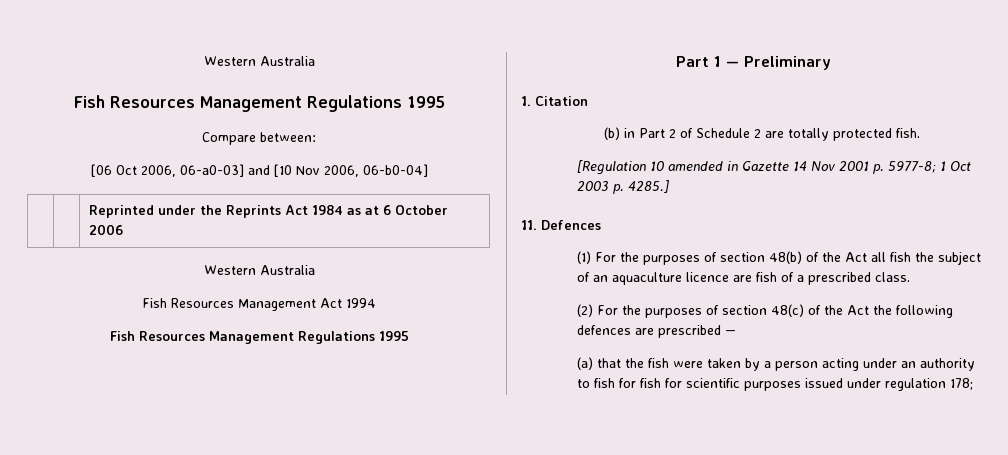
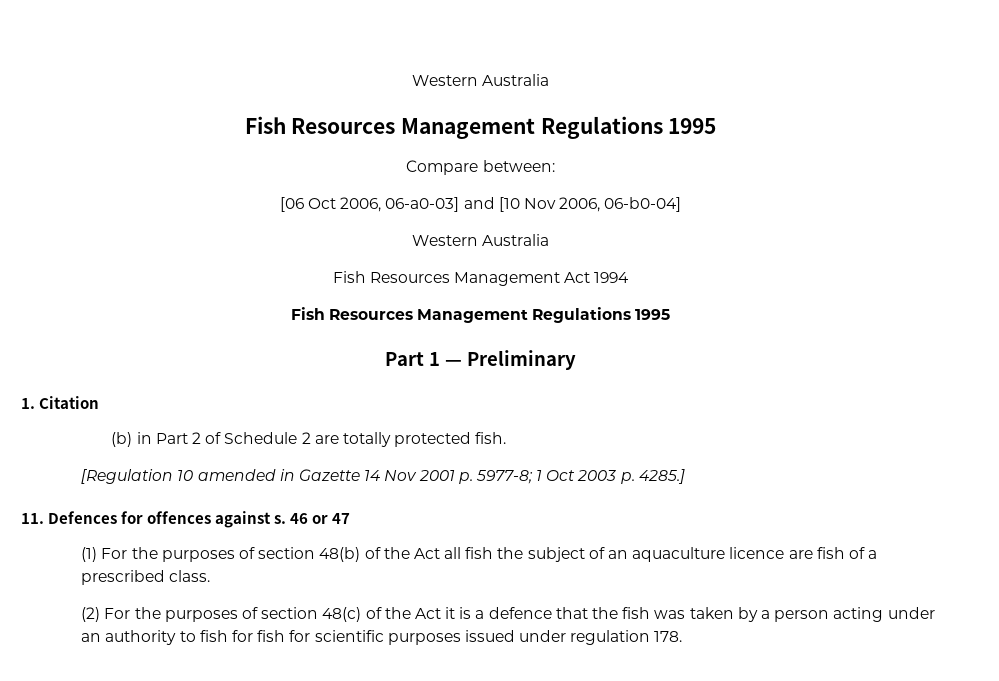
[88,205,448,218] [88,224,123,235] // | | Reprinted under the Reprints Act 1984 as at 6 October 2006 -> (682, 204) none
(601, 225) none -> [121,511,351,528] for offences against s. 46 or 47
[872,305,953,318] [576,325,736,338] [576,357,593,370] the following defences are prescribed — // (a) -> [445,607,552,619] it is a defence
[672,361,703,368] were -> [654,610,686,619] was
[949,378,973,390] 178; -> [654,631,683,642] 178.

